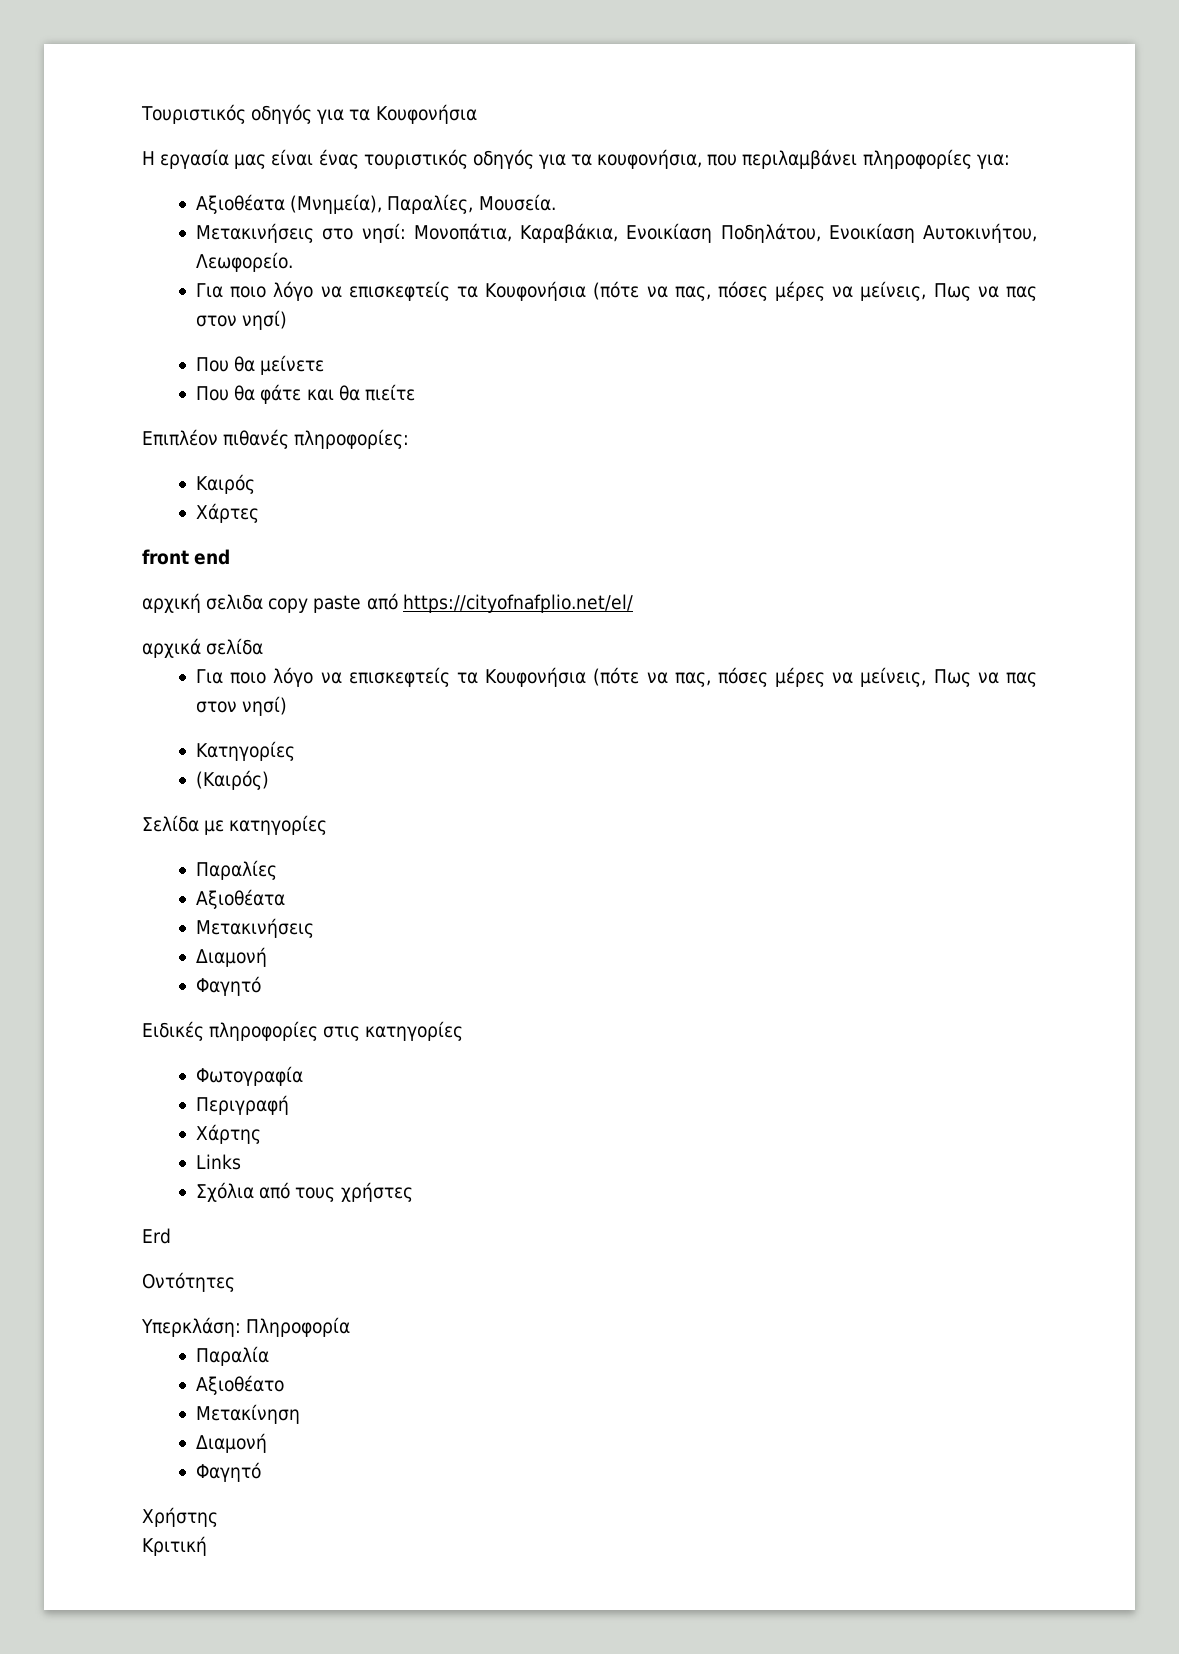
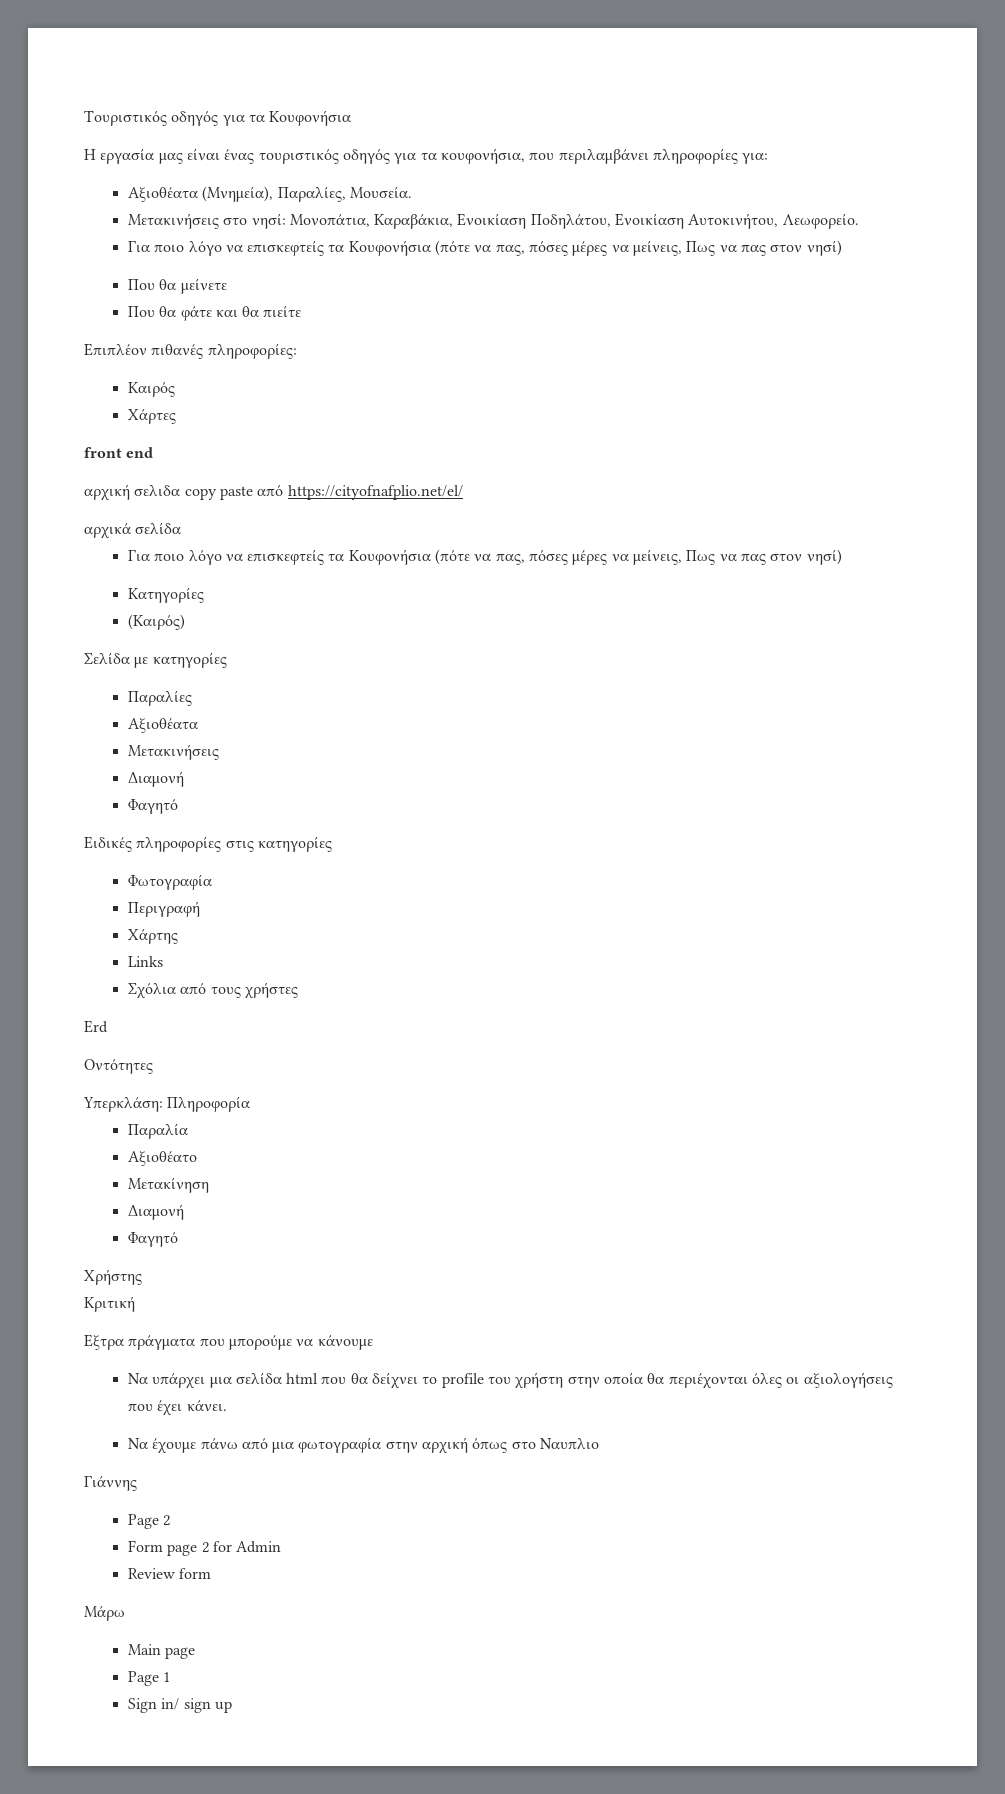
(207, 1546) none -> [84,1334,373,1350] [127,1372,893,1389] [127,1400,227,1416] [127,1437,600,1454] [84,1475,137,1491] [127,1514,171,1529] [127,1540,282,1556] [127,1568,212,1579] [84,1606,125,1621] [127,1644,196,1659] [127,1671,171,1686] [127,1698,232,1713] // Εξτρα πράγματα που μπορούμε να κάνουμε // Να υπάρχει μια σελίδα html που θα δείχνει το profile του χρήστη στην οποία θα περιέχονται όλες οι αξιολογήσεις που έχει κάνει. // Να έχουμε πάνω από μια φωτογραφία στην αρχική όπως στο Ναυπλιο // Γιάννης // Page 2 // Form page 2 for Admin // Review form // Μάρω // Main page // Page 1 // Sign in/ sign up

